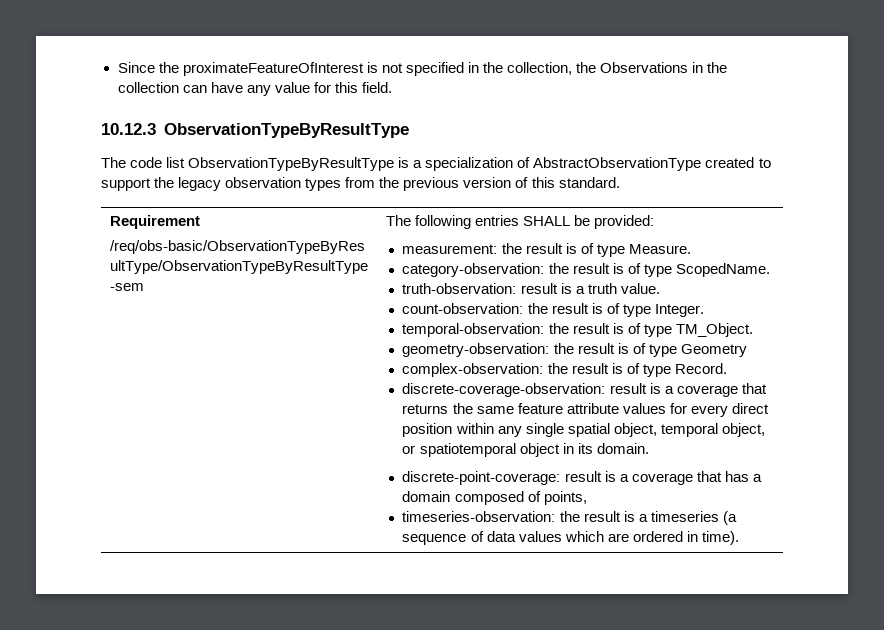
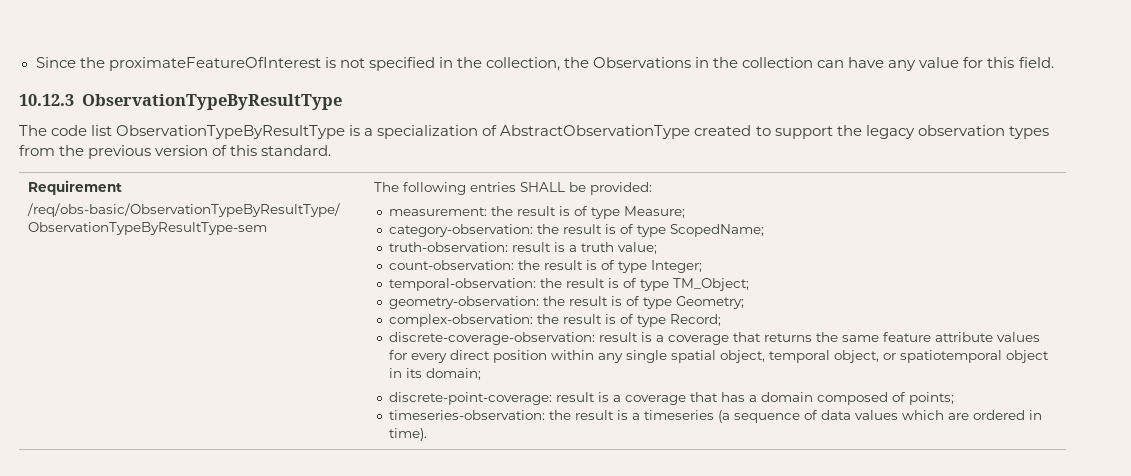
[628,244,691,254] Measure. -> [623,206,685,218] Measure;
[675,263,770,277] ScopedName. -> [669,224,764,237] ScopedName;
[620,283,660,294] value. -> [617,242,657,254] value;
[654,304,704,317] Integer. -> [650,260,702,273] Integer;
[675,323,753,337] TM_Object. -> [672,278,749,291] TM_Object;
[680,344,747,357] Geometry -> [675,296,744,309] Geometry;
[674,363,727,374] Record. -> [669,314,721,326] Record;
[596,443,649,454] domain. -> [425,368,481,380] domain;
[543,491,587,505] points, -> [908,392,954,405] points;

